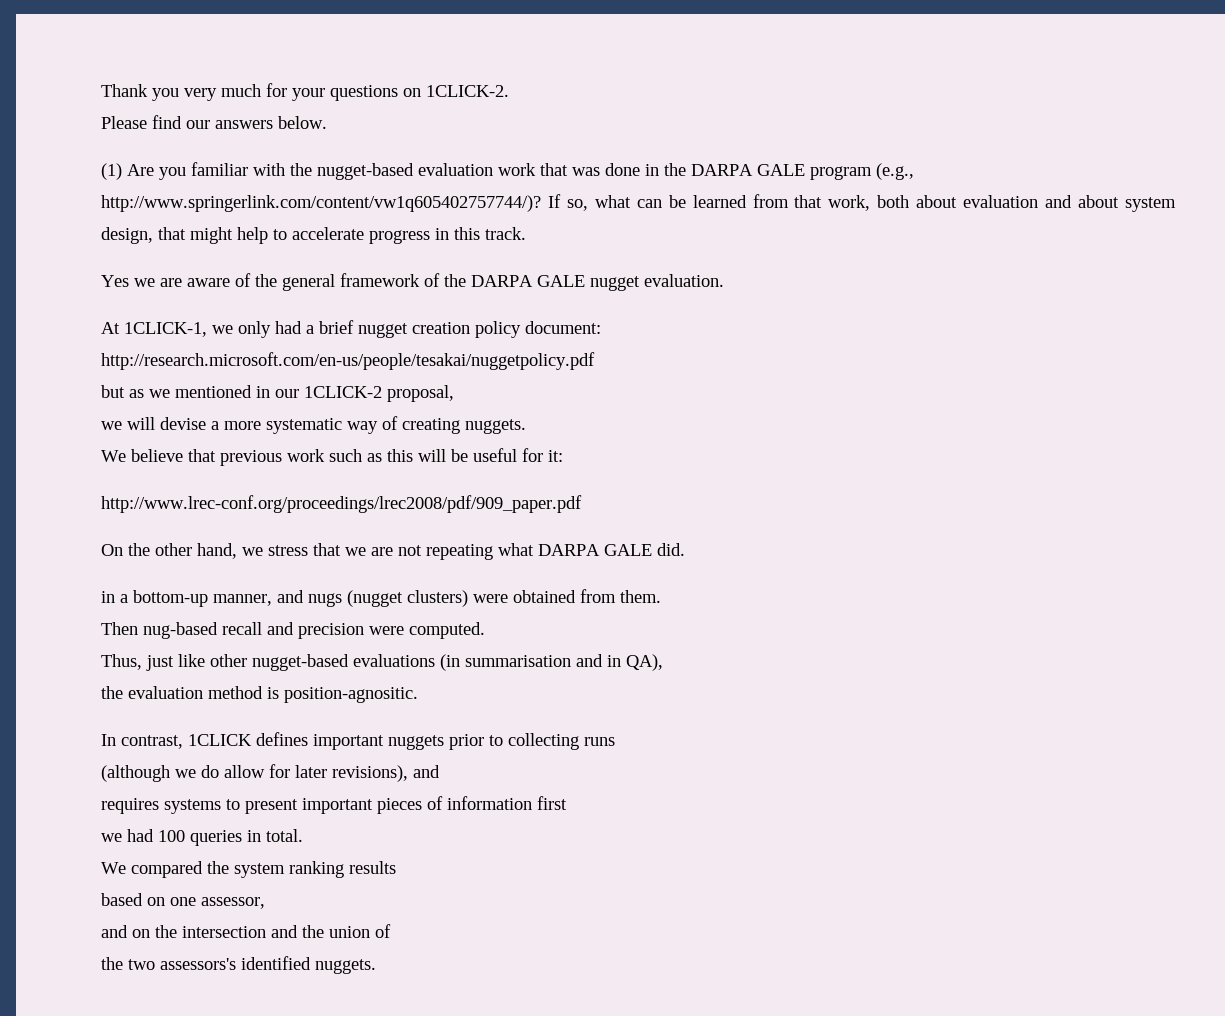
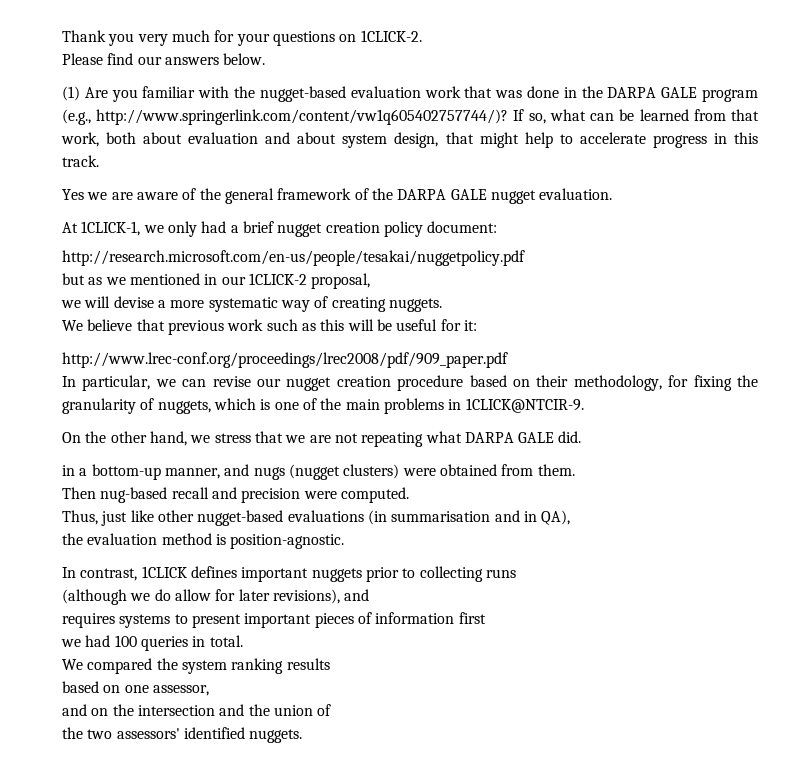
(582, 504) none -> [62,375,758,391] [62,398,584,414] // In particular, we can revise our nugget creation procedure based on their methodology, for fixing the granularity of nuggets, which is one of the main problems in 1CLICK@NTCIR-9.
[284,687,418,703] position-agnositic. -> [230,534,345,549] position-agnostic.
[160,958,236,970] assessors's -> [116,728,180,739] assessors'

